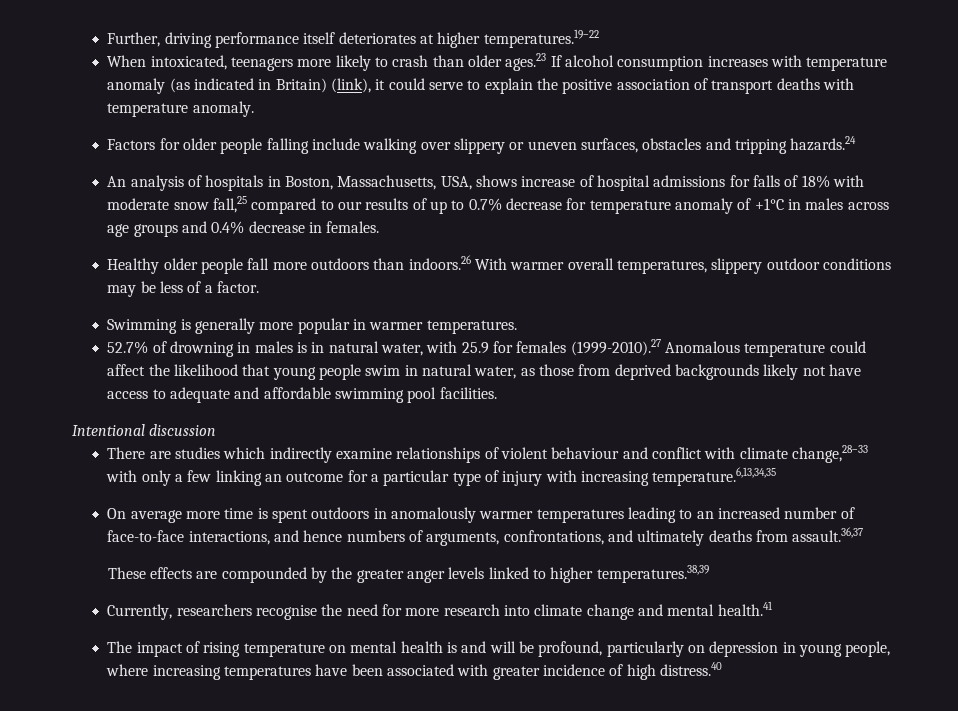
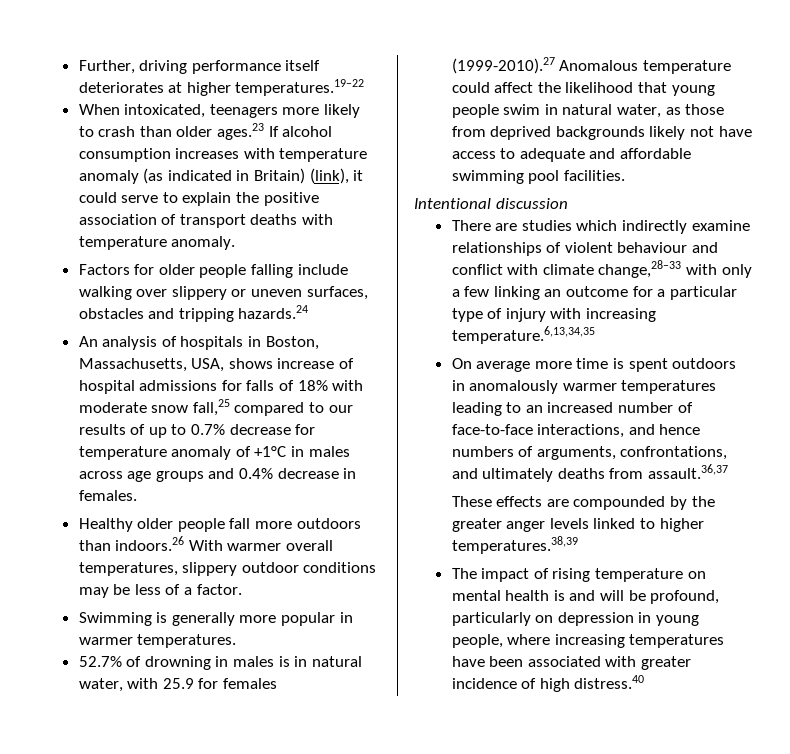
[107,601,773,620] // Currently, researchers recognise the need for more research into climate change and mental health.41 -> (578, 545) none

